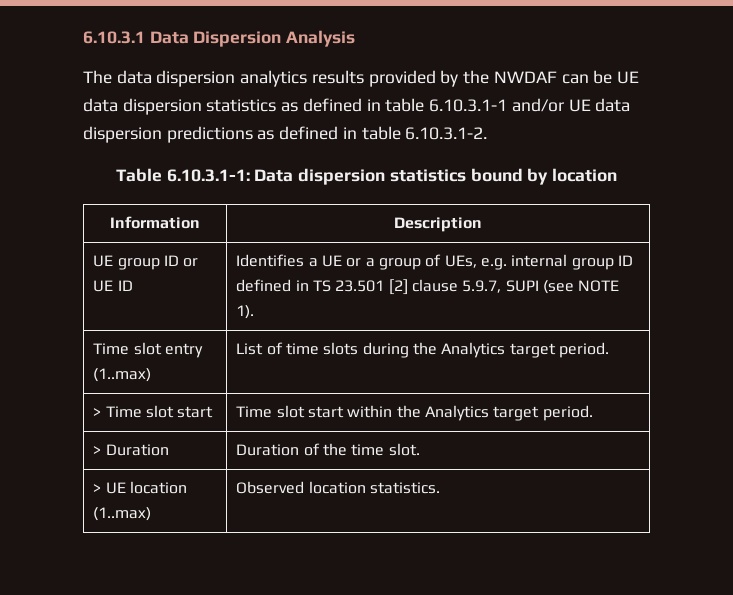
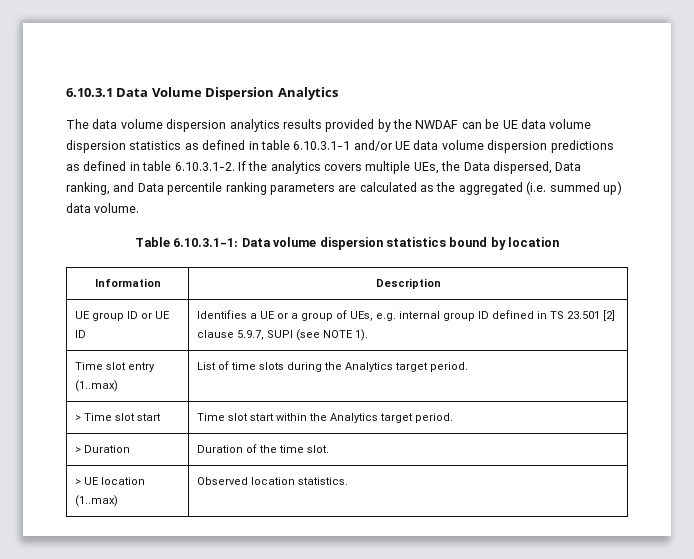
[193,30,356,47] Dispersion Analysis -> [151,87,338,100] Volume Dispersion Analytics
(152, 77) none -> [120,119,163,129] volume
(118, 105) none -> [549,119,592,129] volume
(631, 105) none -> [441,140,484,150] volume
(488, 133) none -> [237,161,582,174] [66,181,622,195] [66,203,140,213] If the analytics covers multiple UEs, the Data dispersed, Data ranking, and Data percentile ranking parameters are calculated as the aggregated (i.e. summed up) data volume.
(294, 175) none -> [273,237,317,247] volume

